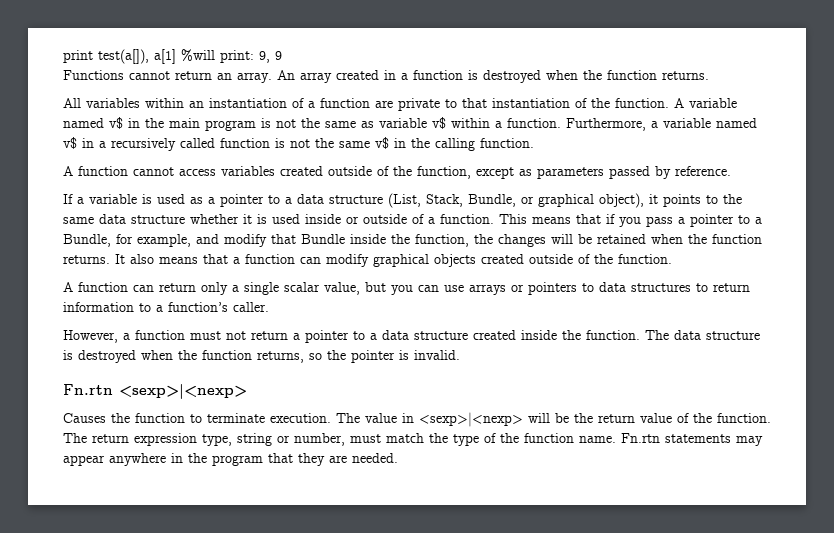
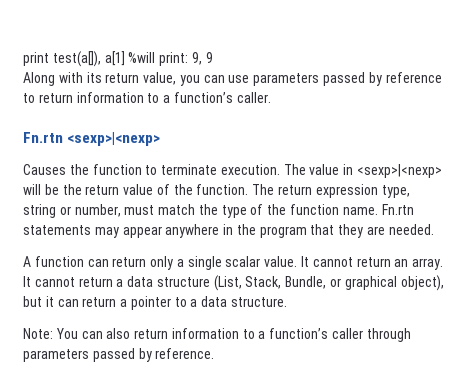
[63,70,709,83] [63,98,737,111] [63,117,757,131] [63,137,534,151] [63,166,731,179] [63,193,742,208] [63,214,762,227] [63,234,762,247] [63,254,672,267] [63,282,691,295] Functions cannot return an array. An array created in a function is destroyed when the function returns. // All variables within an instantiation of a function are private to that instantiation of the function. A variable named v$ in the main program is not the same as variable v$ within a function. Furthermore, a variable named v$ in a recursively called function is not the same v$ in the calling function. // A function cannot access variables created outside of the function, except as parameters passed by reference. // If a variable is used as a pointer to a data structure (List, Stack, Bundle, or graphical object), it points to the same data structure whether it is used inside or outside of a function. This means that if you pass a pointer to a Bundle, for example, and modify that Bundle inside the function, the changes will be retained when the function returns. It also means that a function can modify graphical objects created outside of the function. // A function can return only a single scalar value, but you can use arrays or pointers to data structures -> [23,72,442,86] Along with its return value, you can use parameters passed by reference
[63,330,760,343] [63,350,460,363] // However, a function must not return a pointer to a data structure created inside the function. The data structure is destroyed when the function returns, so the pointer is invalid. -> (271, 97) none
(398, 458) none -> [23,256,444,270] [23,275,444,291] [23,296,288,310] [23,328,411,342] [23,348,215,362] // A function can return only a single scalar value. It cannot return an array. It cannot return a data structure (List, Stack, Bundle, or graphical object), but it can return a pointer to a data structure. // Note: You can also return information to a function’s caller through parameters passed by reference.

